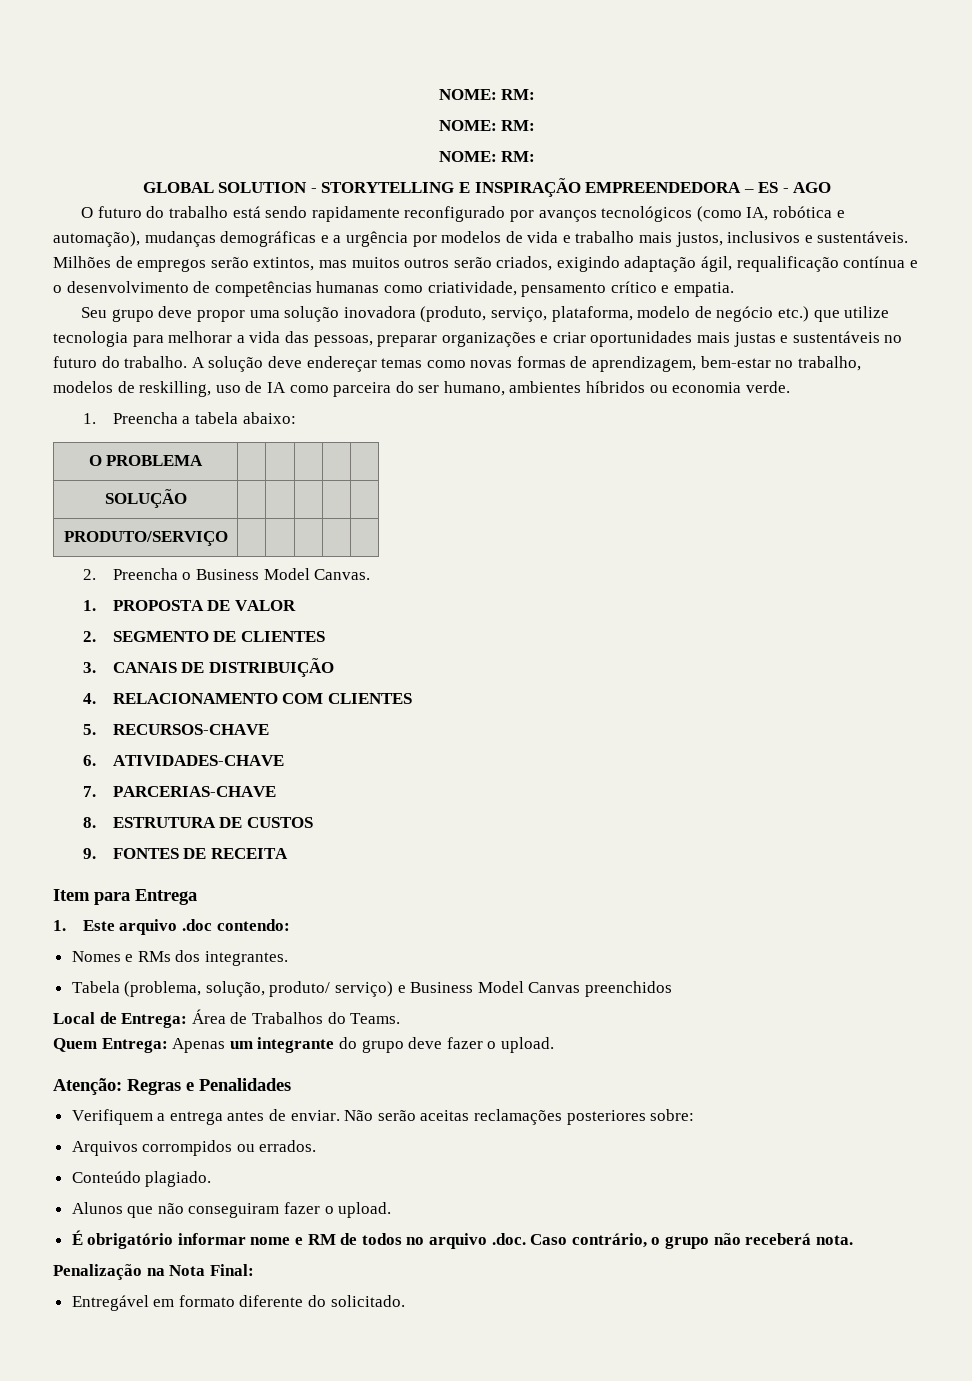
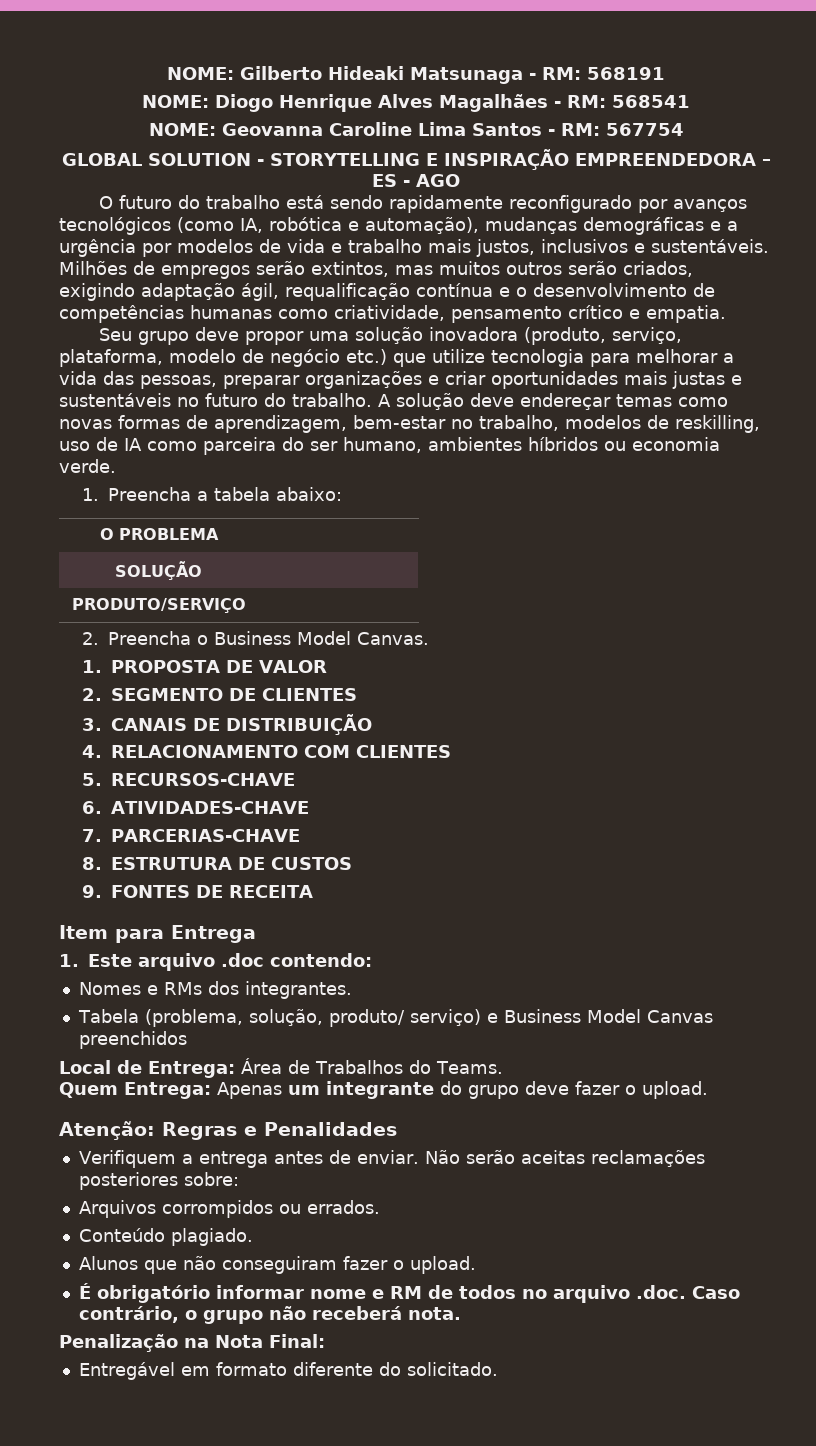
[438,89,536,100] [438,120,536,131] [438,151,536,162] NOME: RM: // NOME: RM: // NOME: RM: -> [167,66,665,84] [142,94,690,112] [148,122,684,136] NOME: Gilberto Hideaki Matsunaga - RM: 568191 // NOME: Diogo Henrique Alves Magalhães - RM: 568541 // NOME: Geovanna Caroline Lima Santos - RM: 567754

